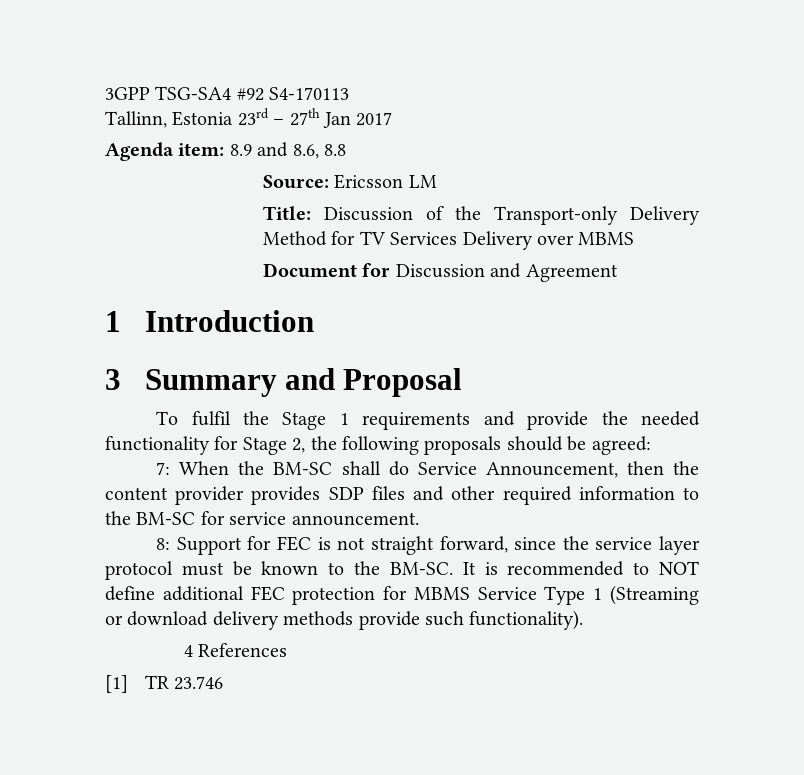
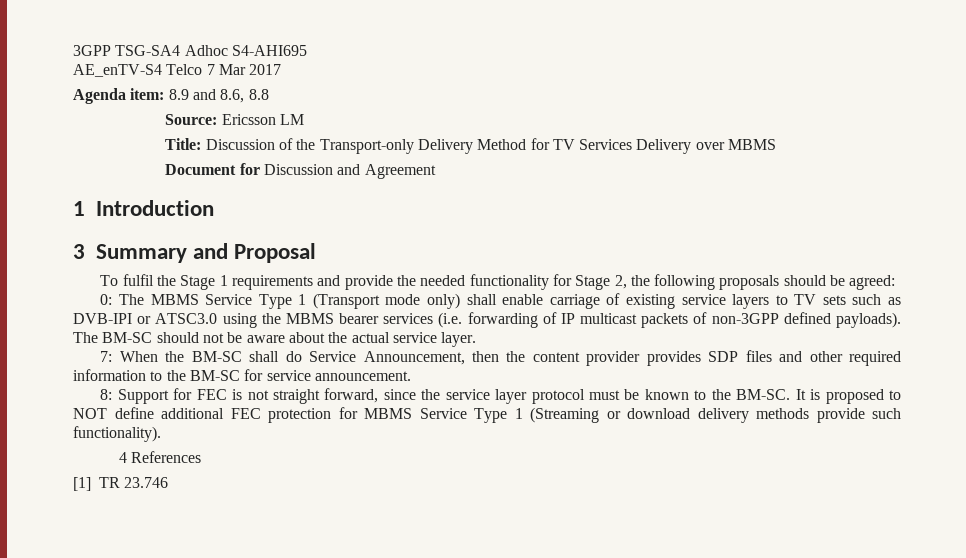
[236,87,350,101] [105,108,351,128] #92 S4-170113 // Tallinn, Estonia 23rd – 27th Jan -> [184,45,307,56] [73,64,246,77] Adhoc S4-AHI695 // AE_enTV-S4 Telco 7 Mar
(651, 445) none -> [100,293,902,309] [73,312,901,328] [73,332,477,347] // 0: The MBMS Service Type 1 (Transport mode only) shall enable carriage of existing service layers to TV sets such as DVB-IPI or ATSC3.0 using the MBMS bearer services (i.e. forwarding of IP multicast packets of non-3GPP defined payloads). The BM-SC should not be aware about the actual service layer.
[507,561,625,576] recommended -> [825,389,884,404] proposed

